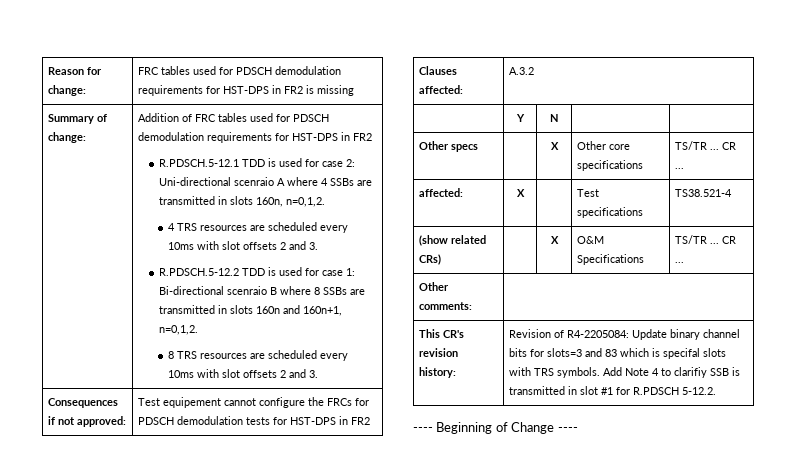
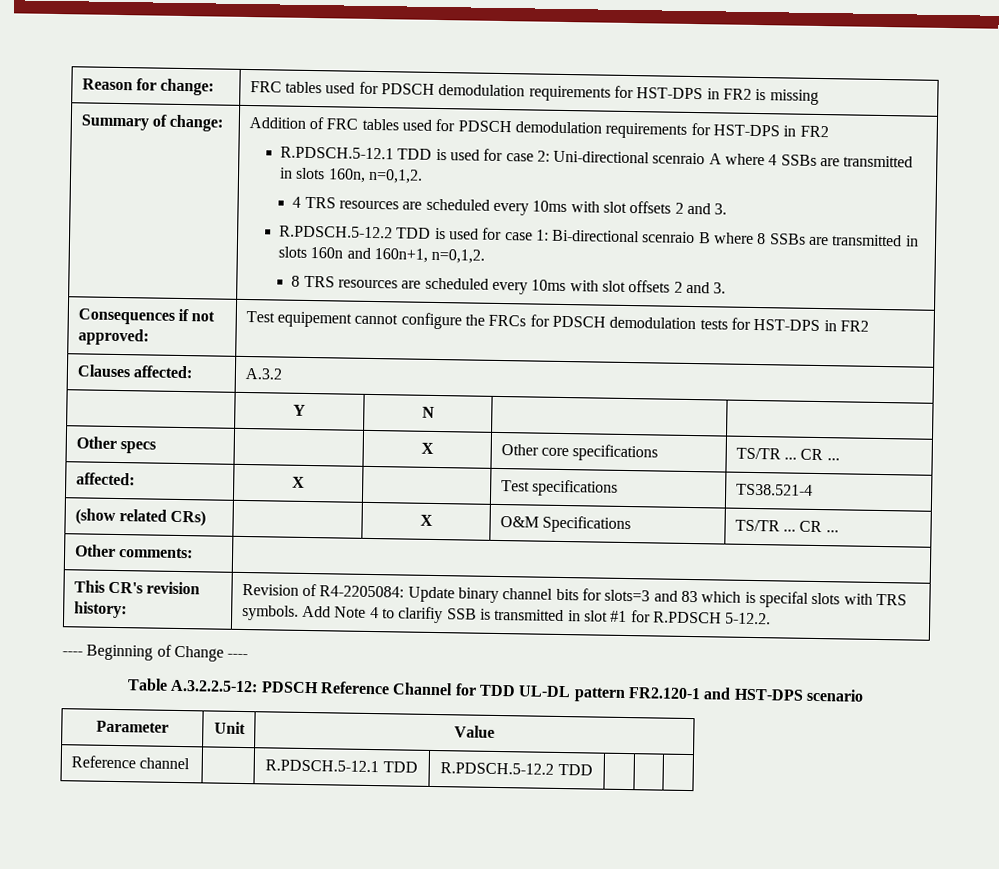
(578, 429) none -> [127,678,864,703] [96,720,169,733] [213,721,246,735] [454,725,495,738] [70,755,191,770] [265,759,418,773] [440,762,593,776] // Table A.3.2.2.5-12: PDSCH Reference Channel for TDD UL-DL pattern FR2.120-1 and HST-DPS scenario // Parameter | Unit | Value // Reference channel | | R.PDSCH.5-12.1 TDD | R.PDSCH.5-12.2 TDD | | |

